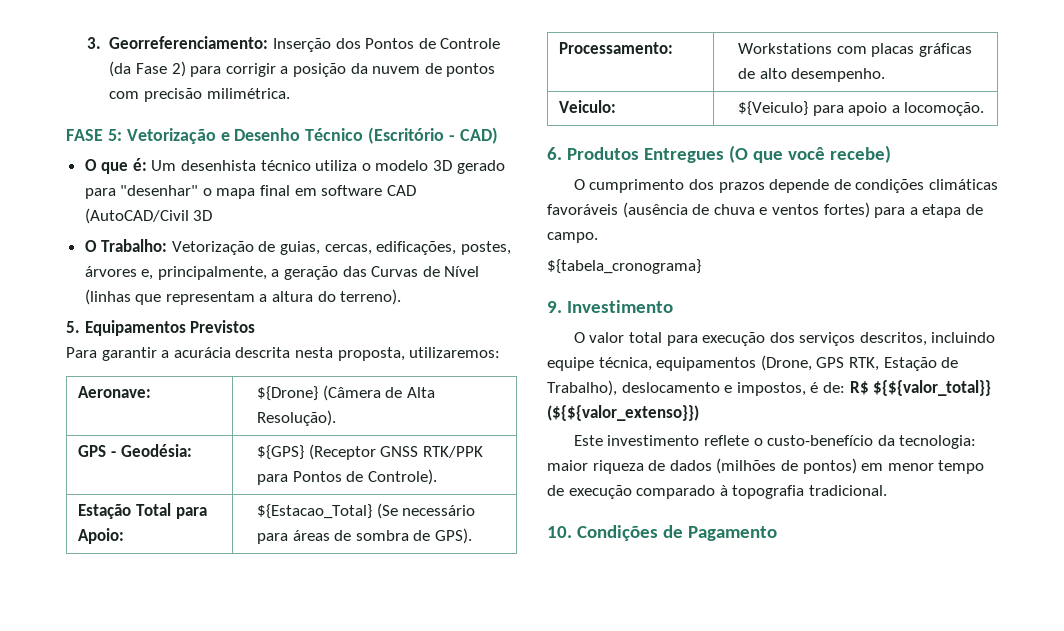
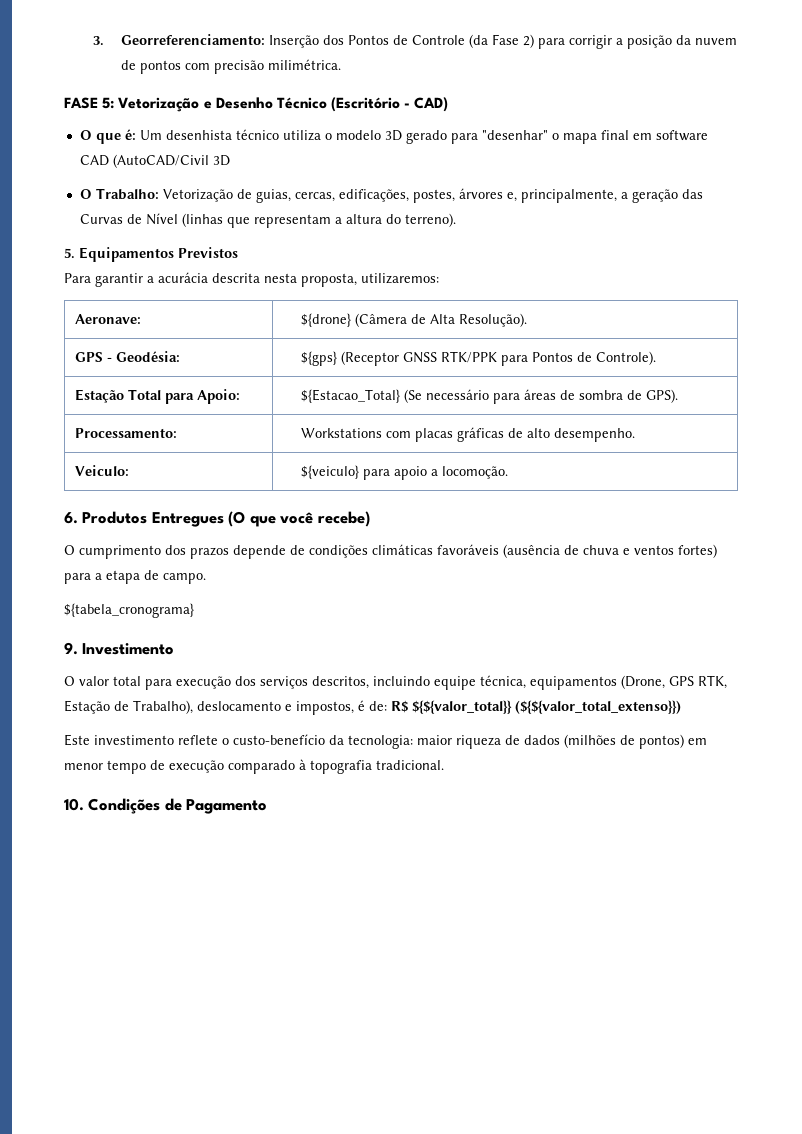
[256,386,318,401] ${Drone} -> [300,313,351,327] ${drone}
[256,445,304,460] ${GPS} -> [300,351,337,366] ${gps}
[737,101,808,116] ${Veiculo} -> [300,465,359,479] ${veiculo}
[547,405,699,421] (${${valor_extenso}}) -> [515,700,681,714] (${${valor_total_extenso}})

